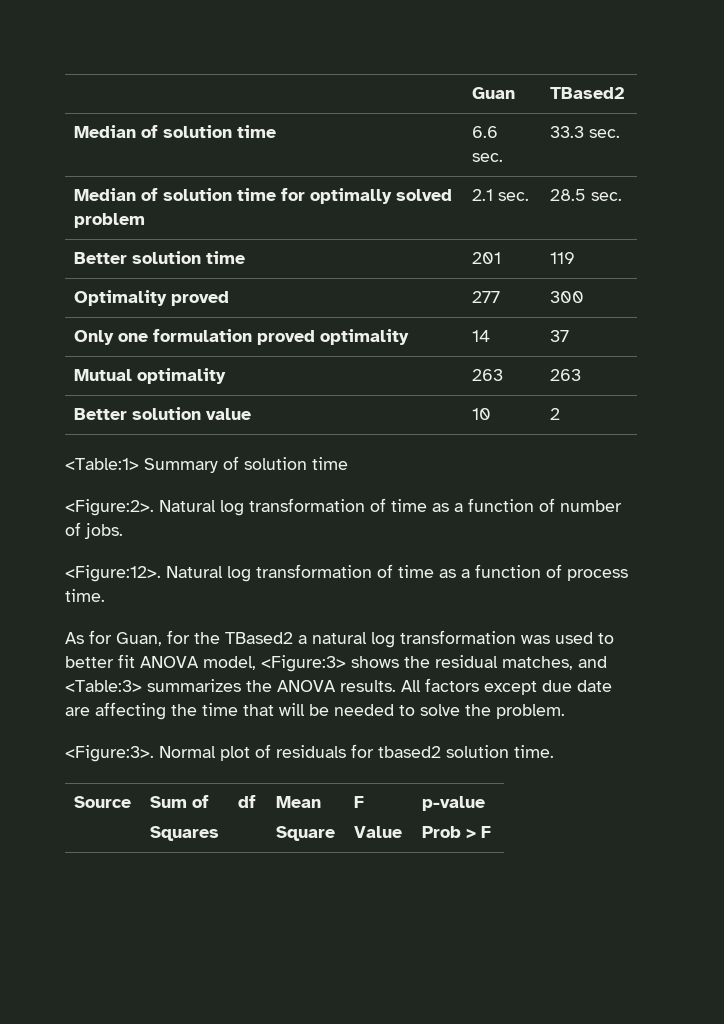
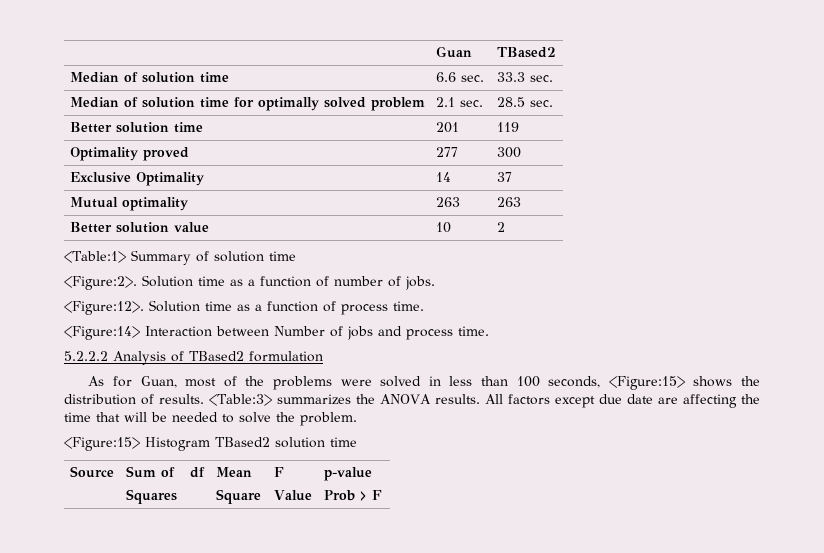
[74,329,410,345] Only one formulation proved optimality -> [69,172,204,186] Exclusive Optimality
[159,498,386,516] Natural log transformation of -> [142,275,193,287] Solution
[166,564,393,582] Natural log transformation of -> [149,300,200,312] Solution
[65,630,614,648] [65,654,607,672] As for Guan, for the TBased2 a natural log transformation was used to better fit ANOVA model, <Figure:3> shows the residual matches, and -> [64,326,489,340] [64,351,323,365] [88,376,760,390] [64,394,205,405] <Figure:14> Interaction between Number of jobs and process time. // 5.2.2.2 Analysis of TBased2 formulation // As for Guan, most of the problems were solved in less than 100 seconds, <Figure:15> shows the distribution of results.
[65,744,554,762] <Figure:3>. Normal plot of residuals for tbased2 solution time. -> [64,437,357,451] <Figure:15> Histogram TBased2 solution time

